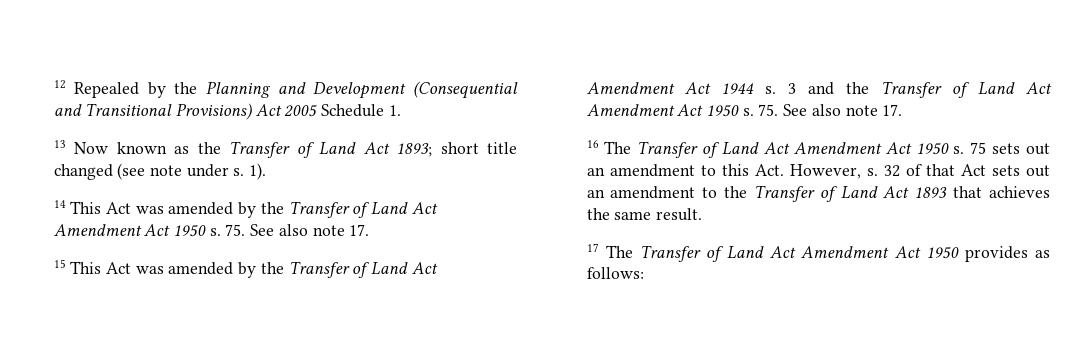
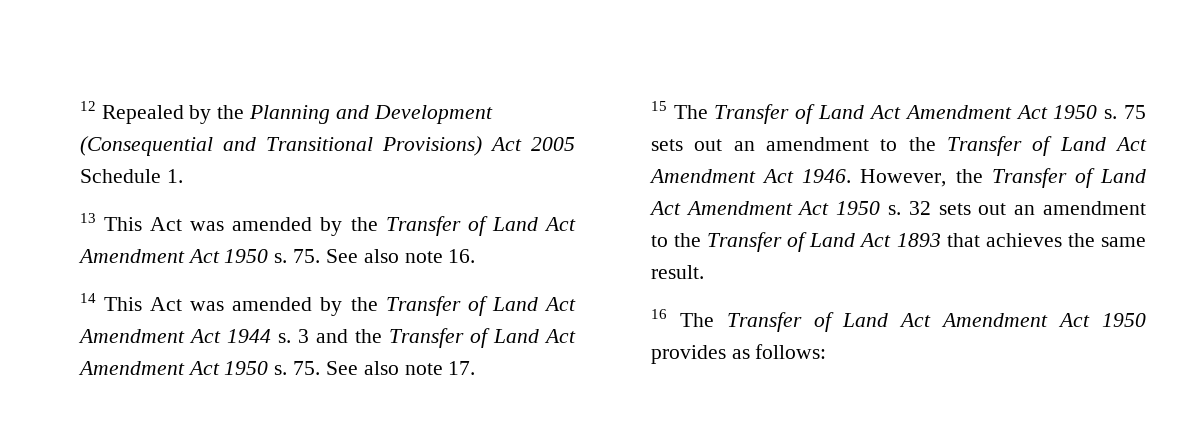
[74,141,517,158] [53,163,267,180] [53,200,66,208] Now known as the Transfer of Land Act 1893; short title changed (see note under s. 1). // 14 -> (96, 218) none
[349,224,370,236] [53,259,66,268] 17. // 15 -> [448,249,476,263] [79,293,96,303] 16. // 14
[586,140,599,148] 16 -> [650,101,667,111] 15
[721,164,986,179] this Act. However, s. 32 of that Act -> [908,136,1147,156] [648,168,1146,188] [648,201,931,215] the Transfer of Land Act Amendment Act 1946. However, the Transfer of Land Act Amendment Act 1950 s. 32
[586,243,599,252] 17 -> [650,309,667,319] 16

